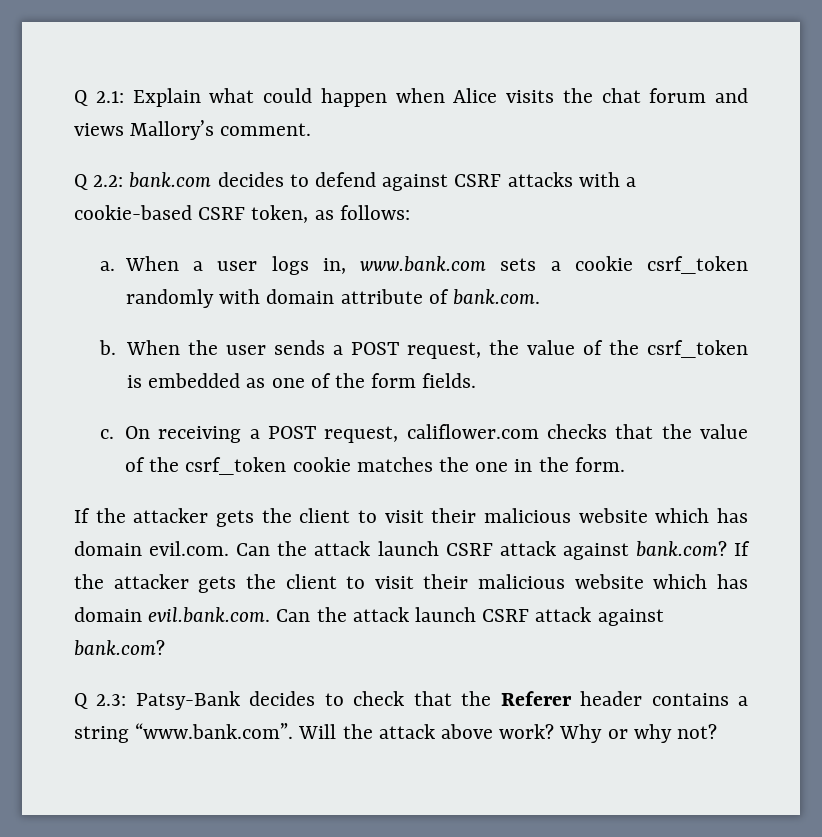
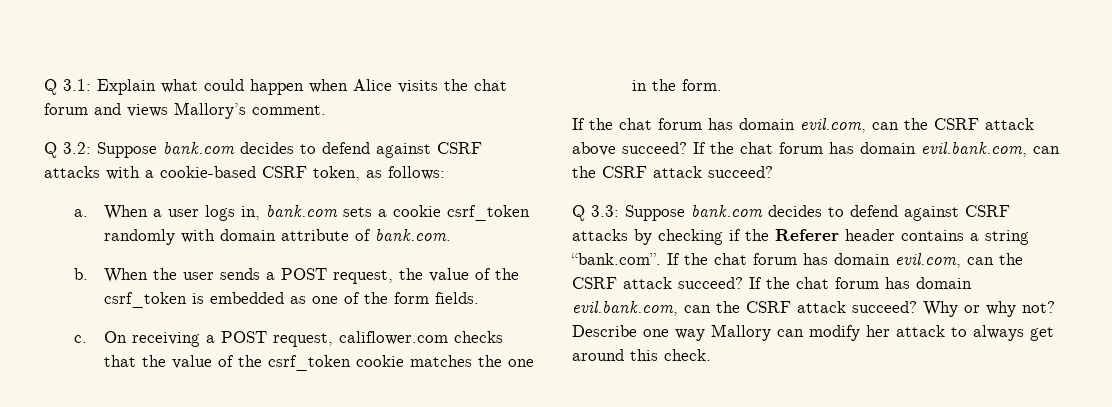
[74,90,124,106] Q 2.1: -> [44,79,91,95] Q 3.1:
[93,175,124,187] 2.2: -> [63,142,157,158] 3.2: Suppose
[360,256,487,272] www.bank.com -> [266,205,339,217] bank.com
[133,508,748,527] [74,541,751,560] [74,574,748,593] [74,607,664,626] [74,640,165,656] [74,691,452,710] attacker gets the client to visit their malicious website which has domain evil.com. Can the attack launch CSRF attack against bank.com? If the attacker gets the client to visit their malicious website which has domain evil.bank.com. Can the attack launch CSRF attack against bank.com? // Q 2.3: Patsy-Bank decides to check that -> [619,118,1034,133] [572,142,1060,157] [572,166,773,178] [572,205,1010,221] [572,229,741,245] chat forum has domain evil.com, can the CSRF attack above succeed? If the chat forum has domain evil.bank.com, can the CSRF attack succeed? // Q 3.3: Suppose bank.com decides to defend against CSRF attacks by checking if
[135,723,718,743] “www.bank.com”. Will the attack above work? Why or why not? -> [571,253,1023,268] [572,277,972,289] [572,301,1055,317] [572,324,1054,341] [572,349,711,361] “bank.com”. If the chat forum has domain evil.com, can the CSRF attack succeed? If the chat forum has domain evil.bank.com, can the CSRF attack succeed? Why or why not? Describe one way Mallory can modify her attack to always get around this check.

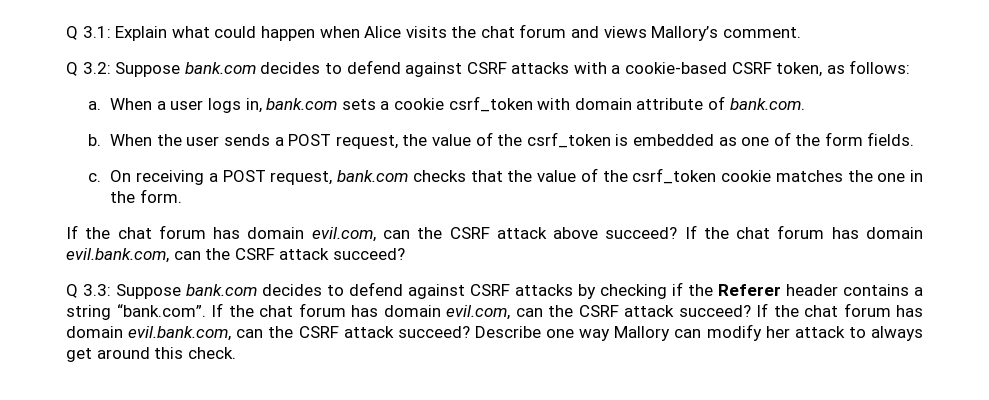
[104,229,176,245] randomly -> (533, 104) none
[339,331,449,345] califlower.com -> [336,170,408,182] bank.com
[923,301,1055,317] Why or why not? -> (470, 332) none

